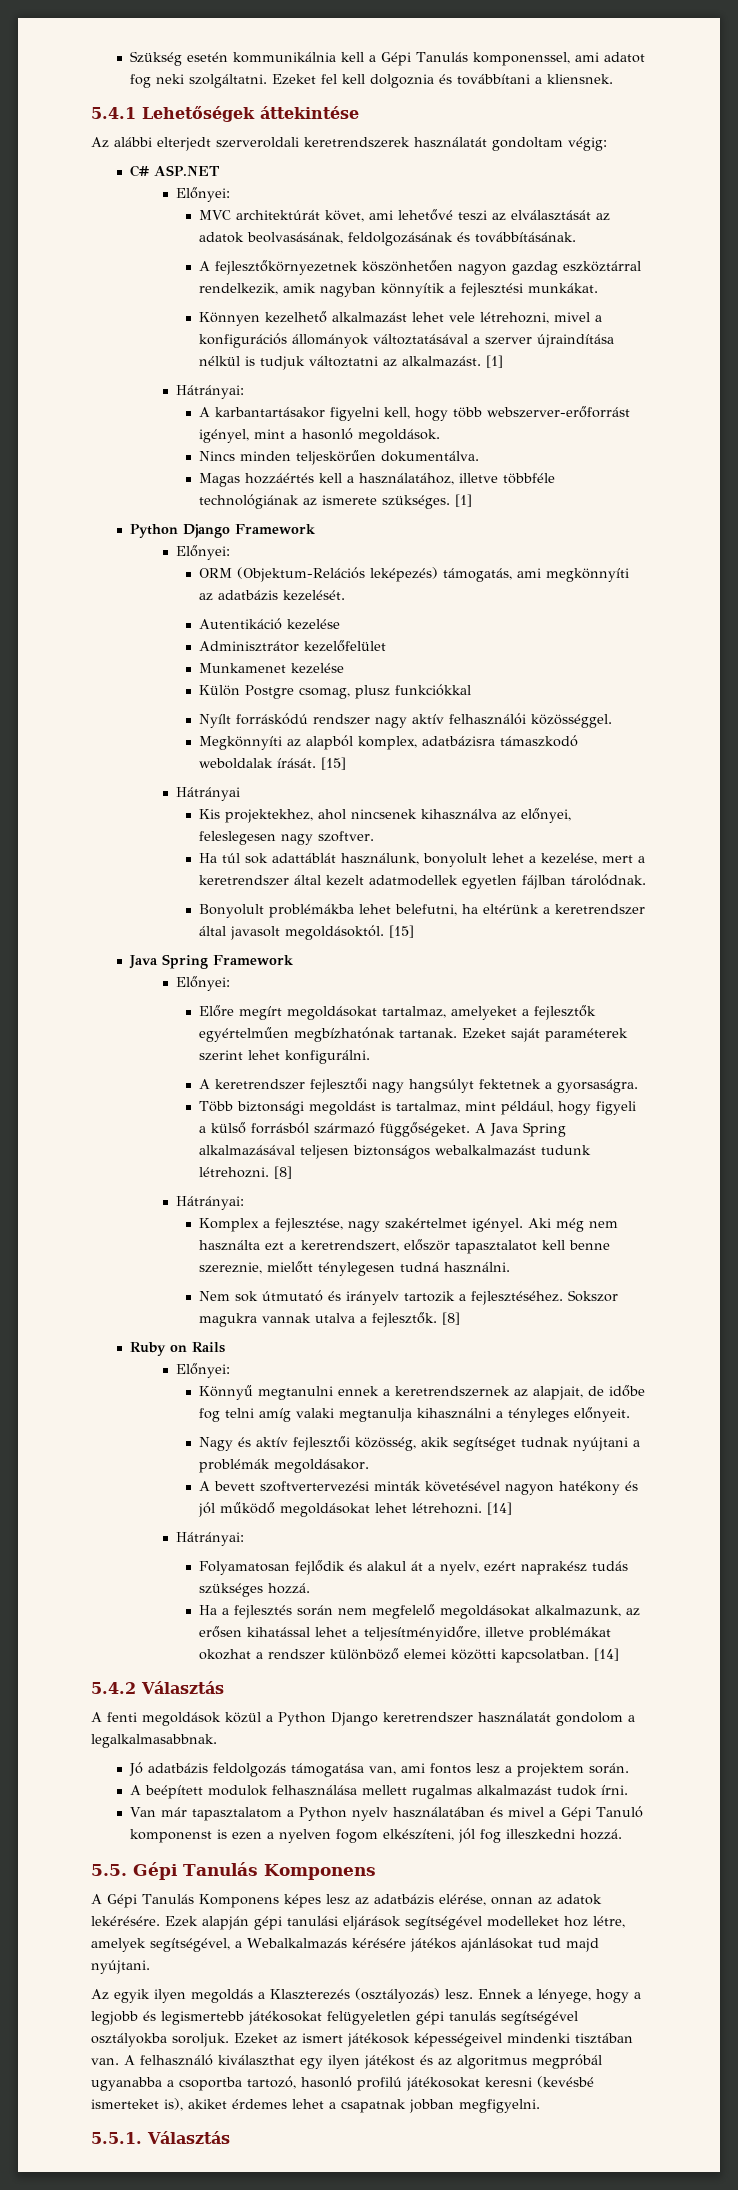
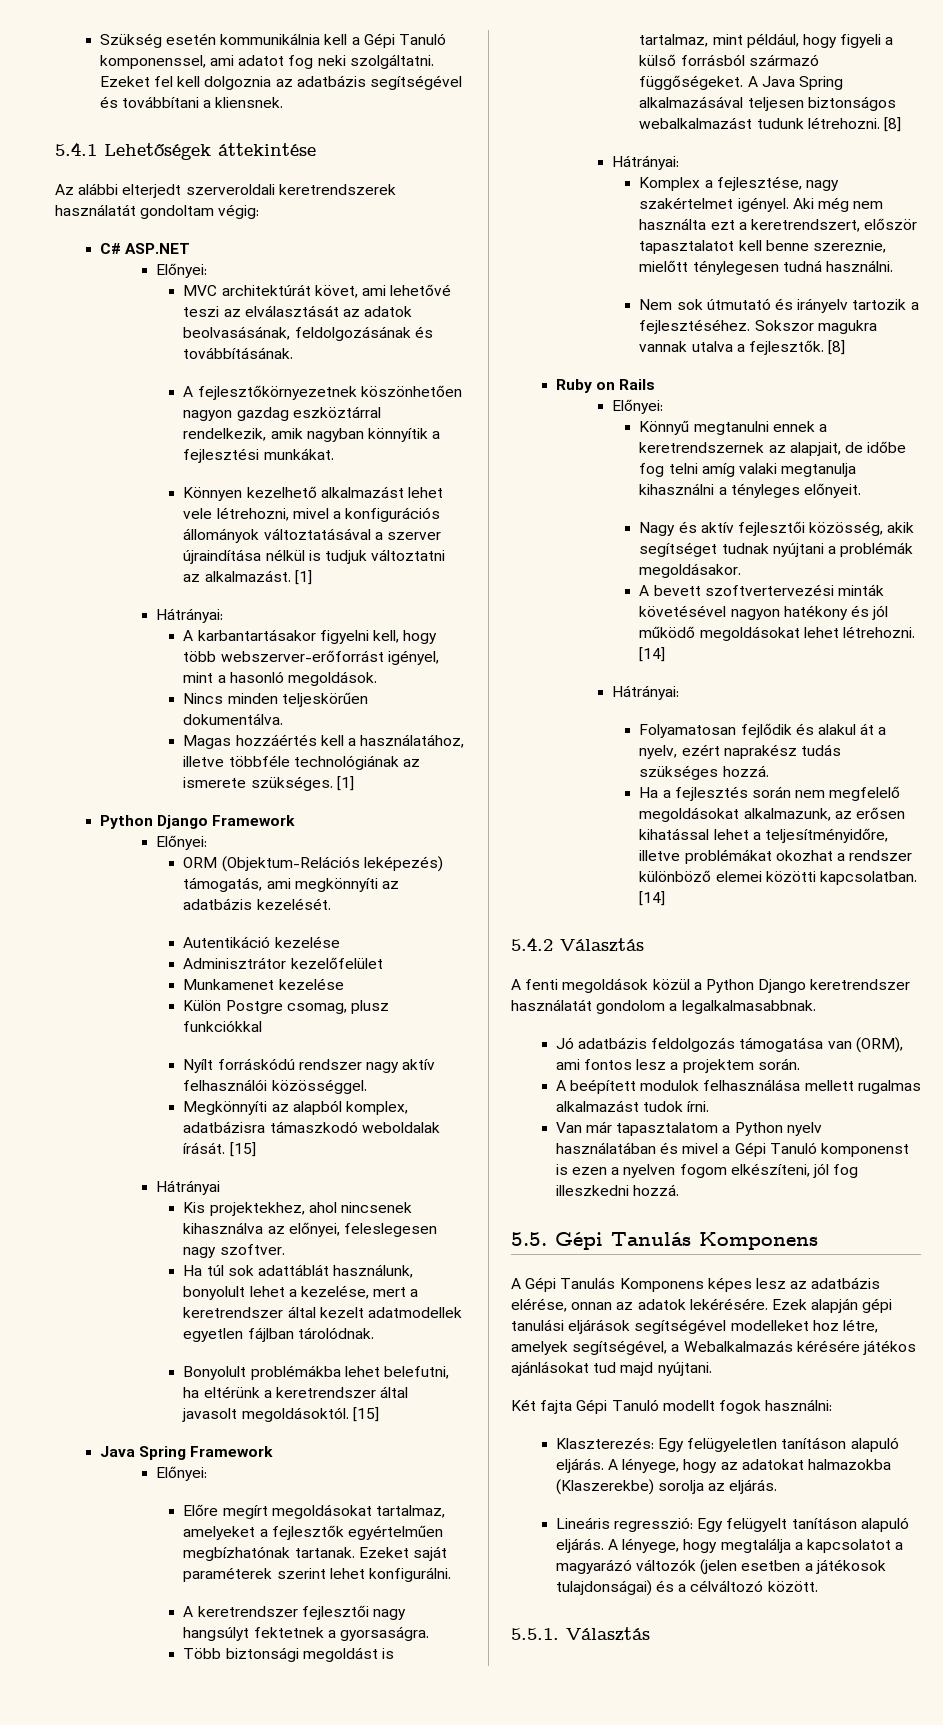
[416,52,469,62] Tanulás -> [399,33,447,45] Tanuló
(435, 81) none -> [275,75,463,90] az adatbázis segítségével
[369,1766,397,1775] van, -> [827,1037,903,1053] van (ORM),
[91,1988,641,2003] [91,2011,578,2025] [91,2033,633,2047] [91,2054,602,2069] [91,2076,594,2091] [91,2098,540,2113] Az egyik ilyen megoldás a Klaszterezés (osztályozás) lesz. Ennek a lényege, hogy a legjobb és legismertebb játékosokat felügyeletlen gépi tanulás segítségével osztályokba soroljuk. Ezeket az ismert játékosok képességeivel mindenki tisztában van. A felhasználó kiválaszthat egy ilyen játékost és az algoritmus megpróbál ugyanabba a csoportba tartozó, hasonló profilú játékosokat keresni (kevésbé ismerteket is), akiket érdemes lehet a csapatnak jobban megfigyelni. -> [511,1399,833,1414] [555,1437,899,1452] [555,1458,892,1473] [555,1479,778,1495] [555,1517,909,1532] [555,1538,904,1553] [555,1559,886,1575] [555,1580,818,1596] Két fajta Gépi Tanuló modellt fogok használni: // Klaszterezés: Egy felügyeletlen tanításon alapuló eljárás. A lényege, hogy az adatokat halmazokba (Klaszerekbe) sorolja az eljárás. // Lineáris regresszió: Egy felügyelt tanításon alapuló eljárás. A lényege, hogy megtalálja a kapcsolatot a magyarázó változók (jelen esetben a játékosok tulajdonságai) és a célváltozó között.

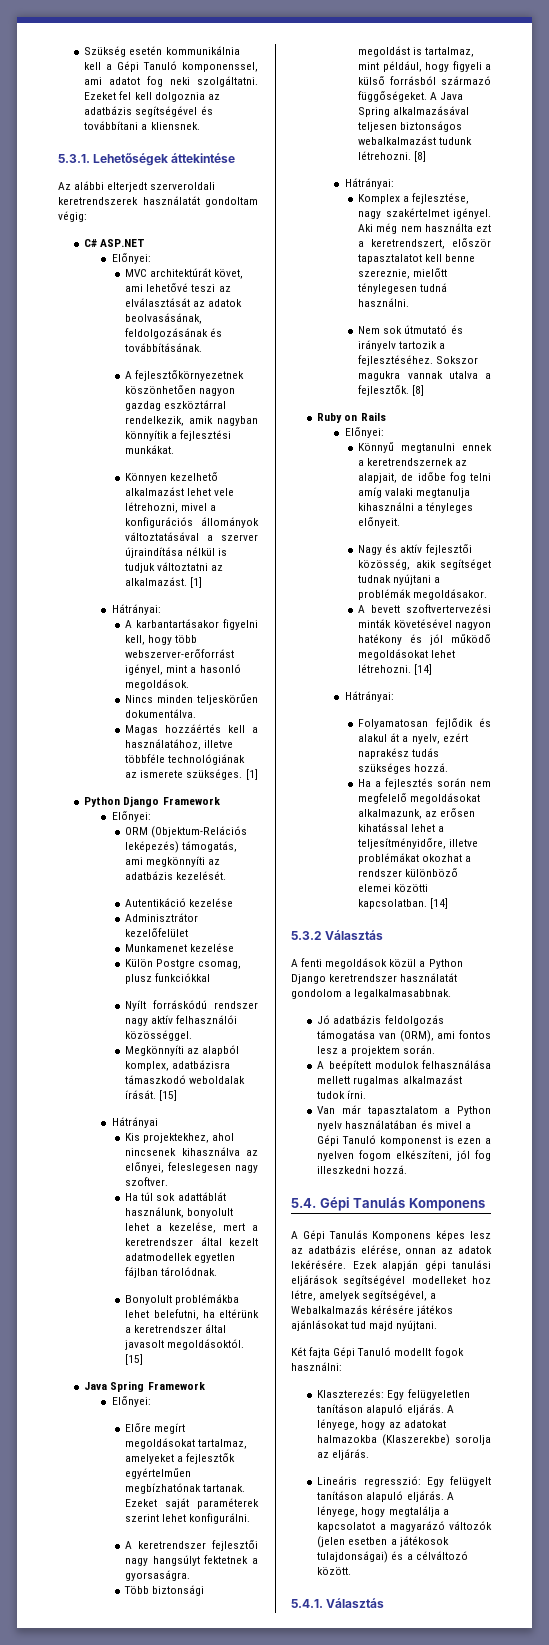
[55,142,97,156] 5.4.1 -> [58,154,90,163] 5.3.1.
[511,937,553,951] 5.4.2 -> [291,931,322,940] 5.3.2
[511,1232,547,1246] 5.5. -> [291,1198,316,1208] 5.4.
[511,1628,559,1640] 5.5.1. -> [291,1599,323,1608] 5.4.1.

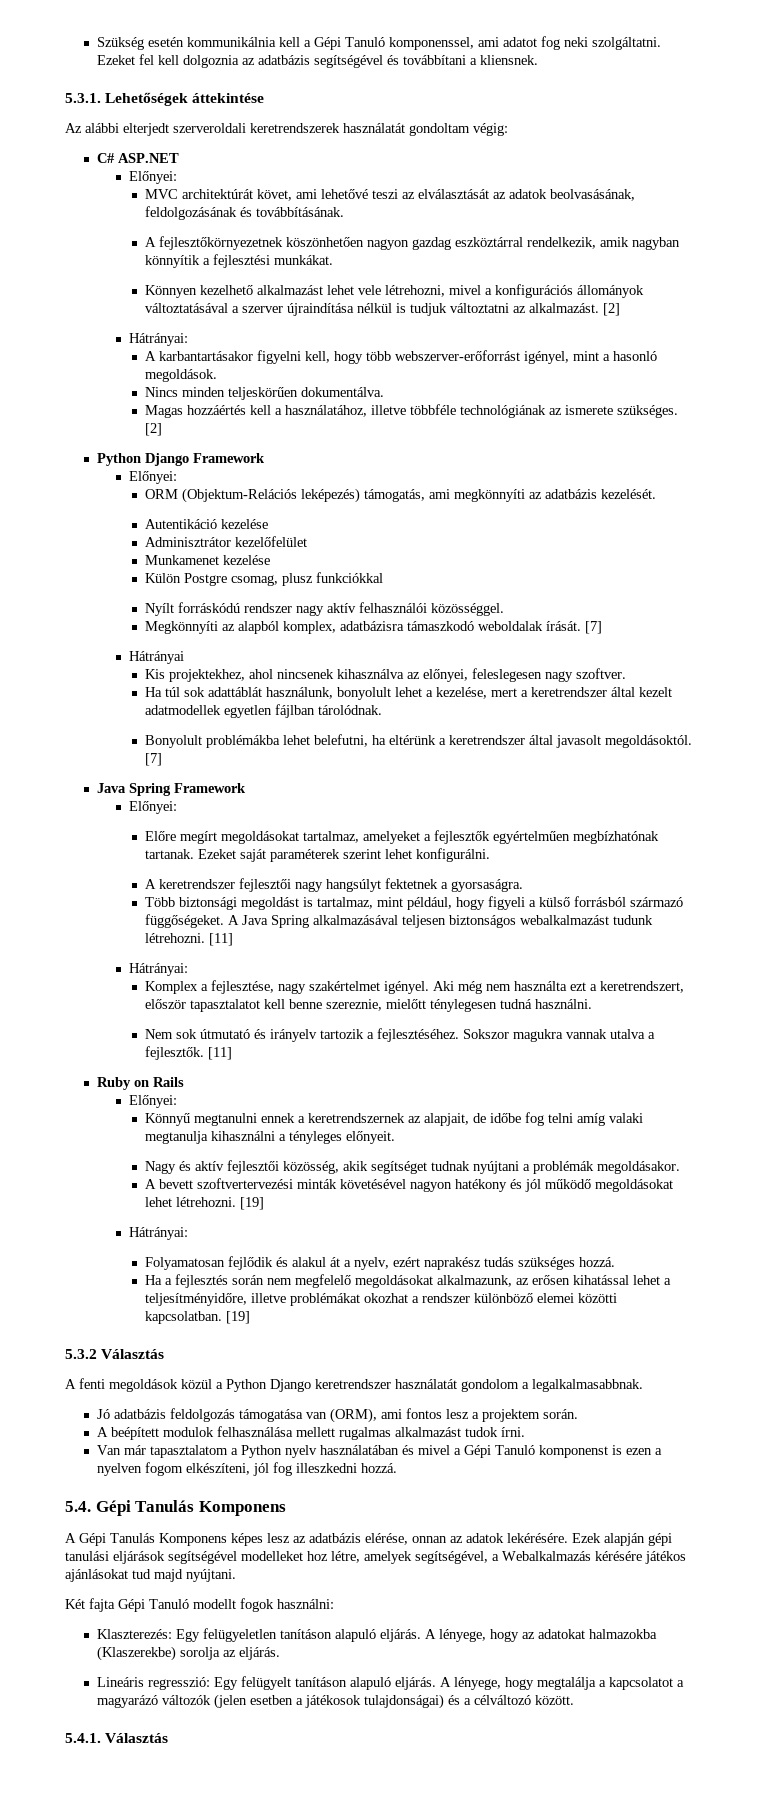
[190,577,203,588] [1] -> [603,303,621,316] [2]
[245,769,258,780] [1] -> [145,423,163,436] [2]
[159,1090,178,1101] [15] -> [585,621,603,634] [7]
[125,1354,144,1365] [15] -> [145,753,163,766] [7]
[414,151,427,162] [8] -> [209,933,234,946] [11]
[412,385,425,396] [8] -> [208,1047,233,1060] [11]
[414,664,433,675] [14] -> [240,1197,265,1210] [19]
[430,898,449,909] [14] -> [226,1311,251,1324] [19]

